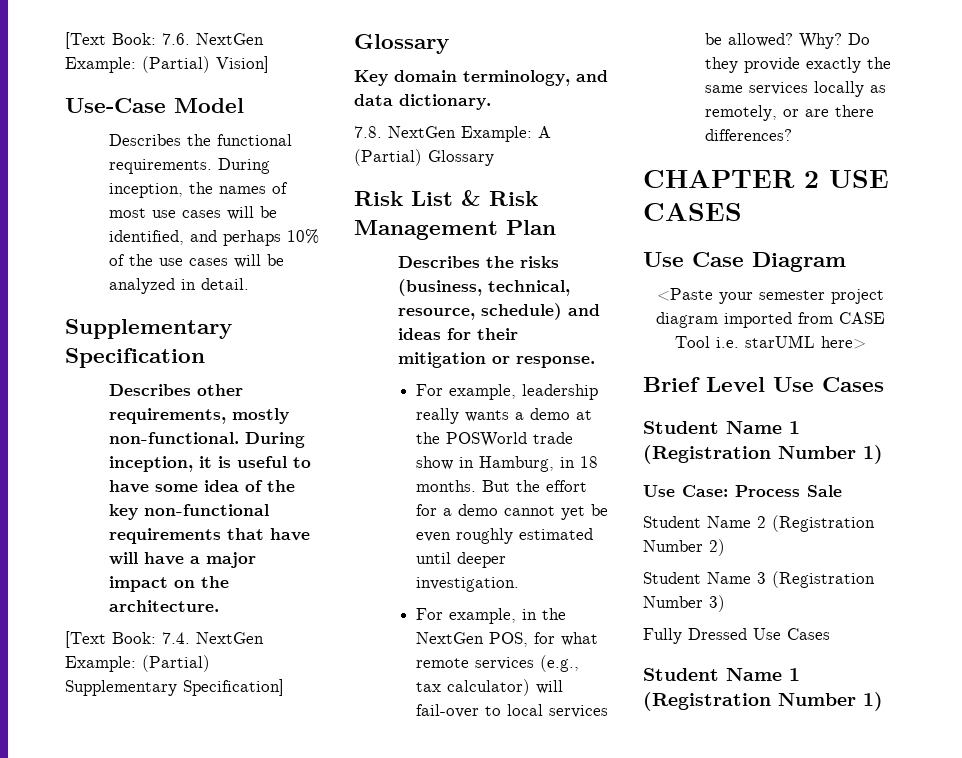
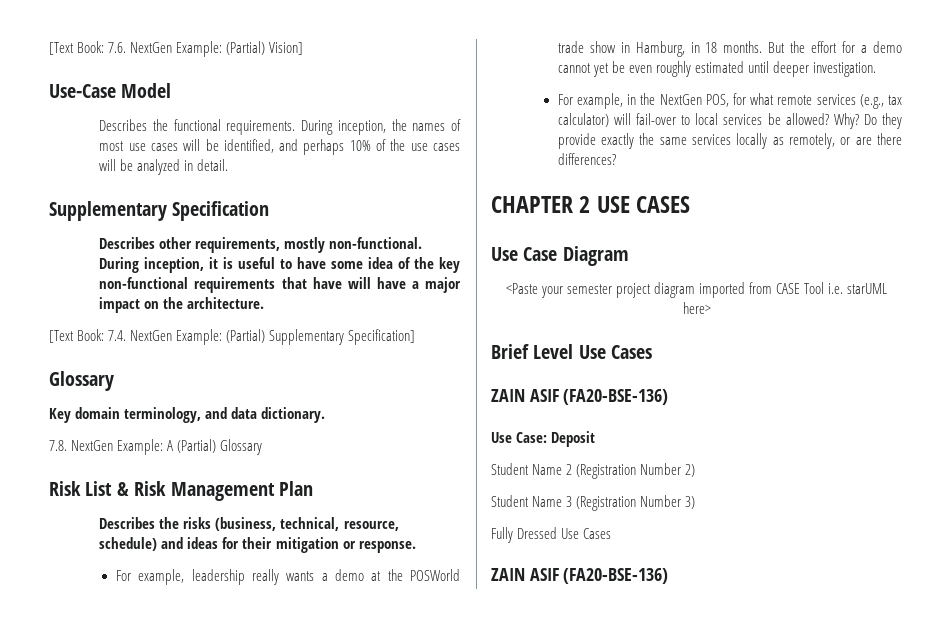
[643,421,800,434] [643,445,883,464] Student Name 1 (Registration Number 1) -> [491,389,669,405] ZAIN ASIF (FA20-BSE-136)
[735,485,842,497] Process Sale -> [551,431,596,447] Deposit
[643,668,800,681] [643,692,883,711] Student Name 1 (Registration Number 1) -> [491,568,669,584] ZAIN ASIF (FA20-BSE-136)

